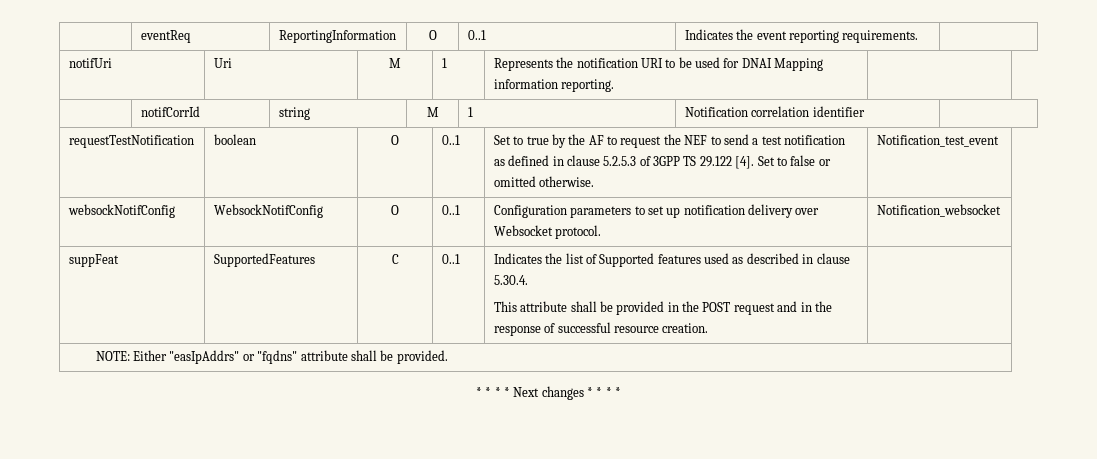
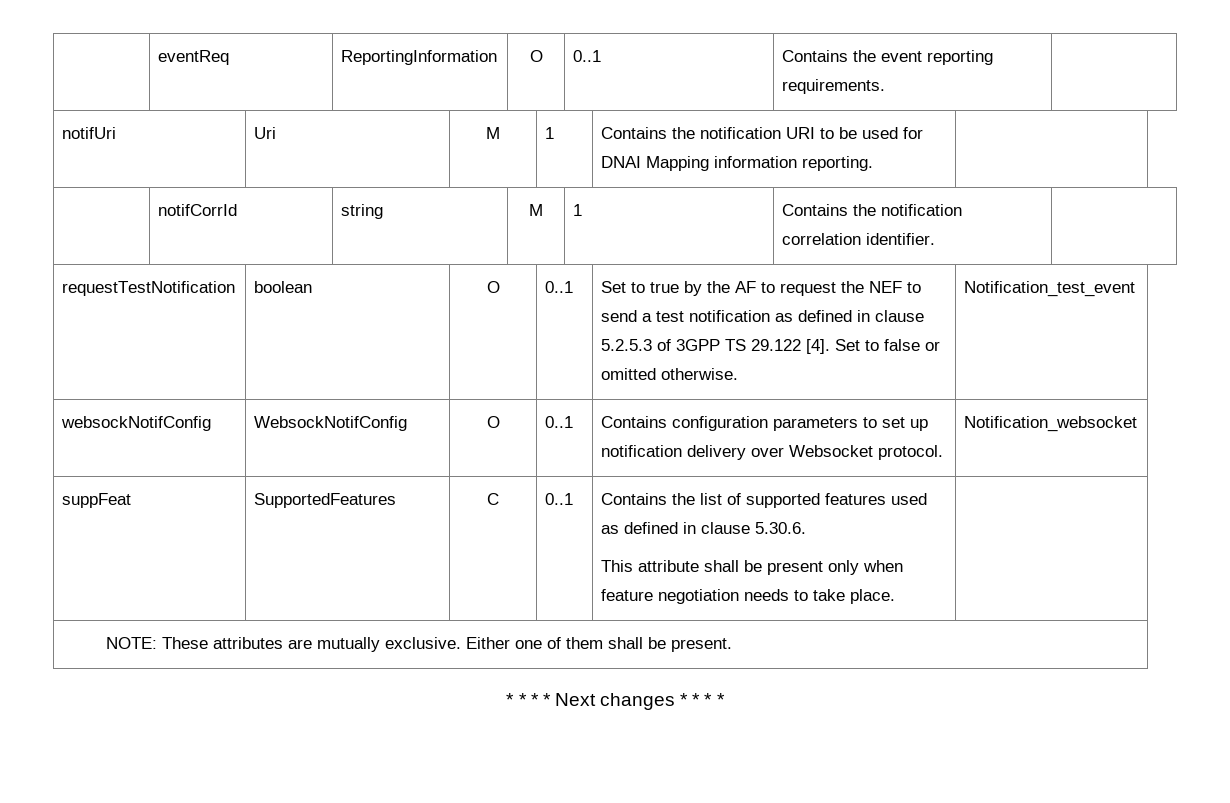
[684,29,733,40] Indicates -> [782,50,849,62] Contains
[493,58,553,71] Represents -> [601,127,668,139] Contains
[684,106,865,117] Notification correlation identifier -> [782,204,963,216] [782,233,936,245] Contains the notification correlation identifier.
[493,205,567,218] Configuration -> [601,416,769,431] Contains configuration
[493,253,542,264] Indicates -> [601,493,668,505] Contains
[599,253,655,267] Supported -> [746,493,821,508] supported
[746,253,850,264] [493,275,528,285] described in clause 5.30.4. -> [624,522,807,534] defined in clause 5.30.6.
[616,301,832,315] [493,322,709,336] [95,350,448,364] provided in the POST request and in the response of successful resource creation. | // NOTE: Either "easIpAddrs" or "fqdns" attribute shall be provided. -> [767,560,904,575] [601,589,896,604] [105,637,732,652] present only when feature negotiation needs to take place. | // NOTE: These attributes are mutually exclusive. Either one of them shall be present.

